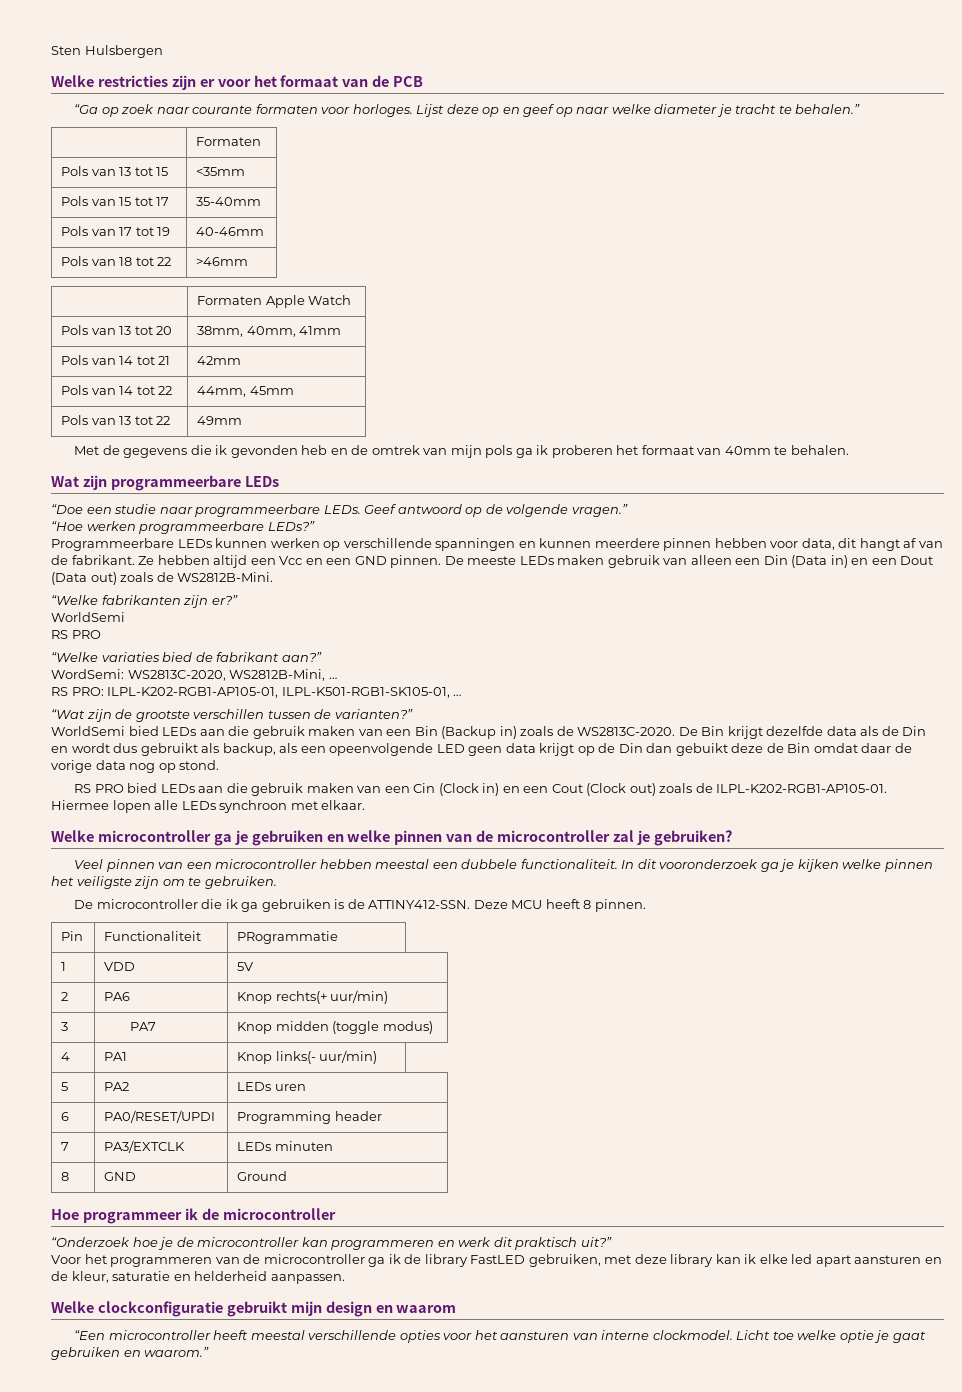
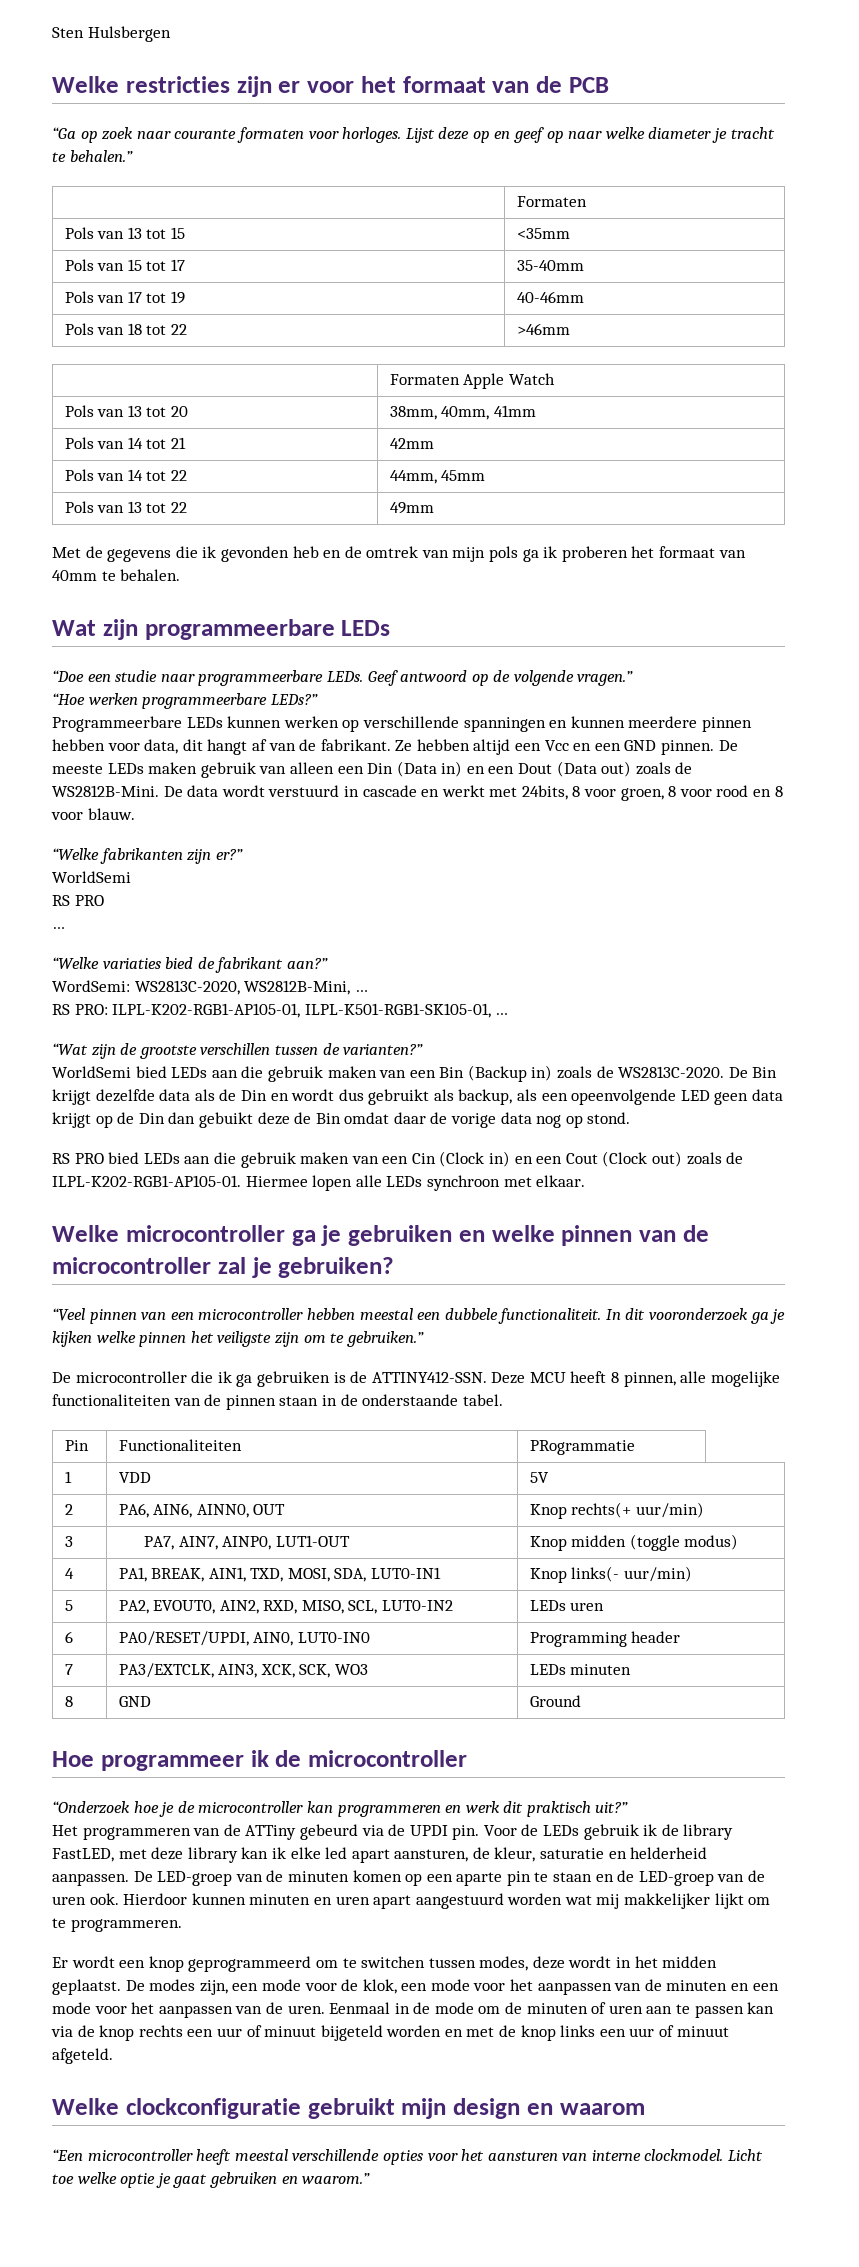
(274, 577) none -> [163,785,783,801] [51,808,135,820] De data wordt verstuurd in cascade en werkt met 24bits, 8 voor groen, 8 voor rood en 8 voor blauw.
(101, 634) none -> [52,927,65,929] // …
[74,859,104,869] Veel -> [52,1308,85,1321] “Veel
[204,876,277,889] gebruiken. -> [346,1331,424,1347] gebruiken.”
[594,899,646,912] pinnen. -> [623,1371,780,1387] [52,1394,503,1410] pinnen, alle mogelijke functionaliteiten van de pinnen staan in de onderstaande tabel.
[104,931,202,941] Functionaliteit -> [118,1439,242,1451] Functionaliteiten
[104,992,131,1001] PA6 -> [118,1503,286,1518] PA6, AIN6, AINN0, OUT
[130,1022,157,1031] PA7 -> [144,1535,350,1550] PA7, AIN7, AINP0, LUT1-OUT
[104,1052,128,1061] [237,1050,378,1064] [61,1082,69,1091] [104,1082,130,1091] PA1 | Knop links(- uur/min) // 5 | PA2 -> [118,1567,442,1582] [529,1566,692,1583] [64,1600,73,1611] [118,1600,454,1614] PA1, BREAK, AIN1, TXD, MOSI, SDA, LUT0-IN1 | Knop links(- uur/min) // 5 | PA2, EVOUT0, AIN2, RXD, MISO, SCL, LUT0-IN2
[104,1110,216,1123] PA0/RESET/UPDI -> [118,1631,370,1646] PA0/RESET/UPDI, AIN0, LUT0-IN0
[104,1140,186,1153] PA3/EXTCLK -> [118,1663,368,1678] PA3/EXTCLK, AIN3, XCK, SCK, WO3
[51,1254,107,1264] Voor het -> [52,1825,78,1836] Het
[263,1254,386,1267] microcontroller ga -> [245,1824,639,1840] ATTiny gebeurd via de UPDI pin. Voor de LEDs gebruik
[470,1254,601,1267] FastLED gebruiken, -> [52,1848,114,1862] FastLED,
[854,1255,942,1264] aansturen en -> [394,1849,469,1862] aansturen,
(345, 1279) none -> [133,1870,766,1886] [52,1893,771,1909] [52,1918,182,1932] [52,1956,718,1972] [52,1979,779,1995] [52,2002,775,2018] [51,2025,729,2041] [52,2048,113,2064] De LED-groep van de minuten komen op een aparte pin te staan en de LED-groep van de uren ook. Hierdoor kunnen minuten en uren apart aangestuurd worden wat mij makkelijker lijkt om te programmeren. // Er wordt een knop geprogrammeerd om te switchen tussen modes, deze wordt in het midden geplaatst. De modes zijn, een mode voor de klok, een mode voor het aanpassen van de minuten en een mode voor het aanpassen van de uren. Eenmaal in de mode om de minuten of uren aan te passen kan via de knop rechts een uur of minuut bijgeteld worden en met de knop links een uur of minuut afgeteld.

